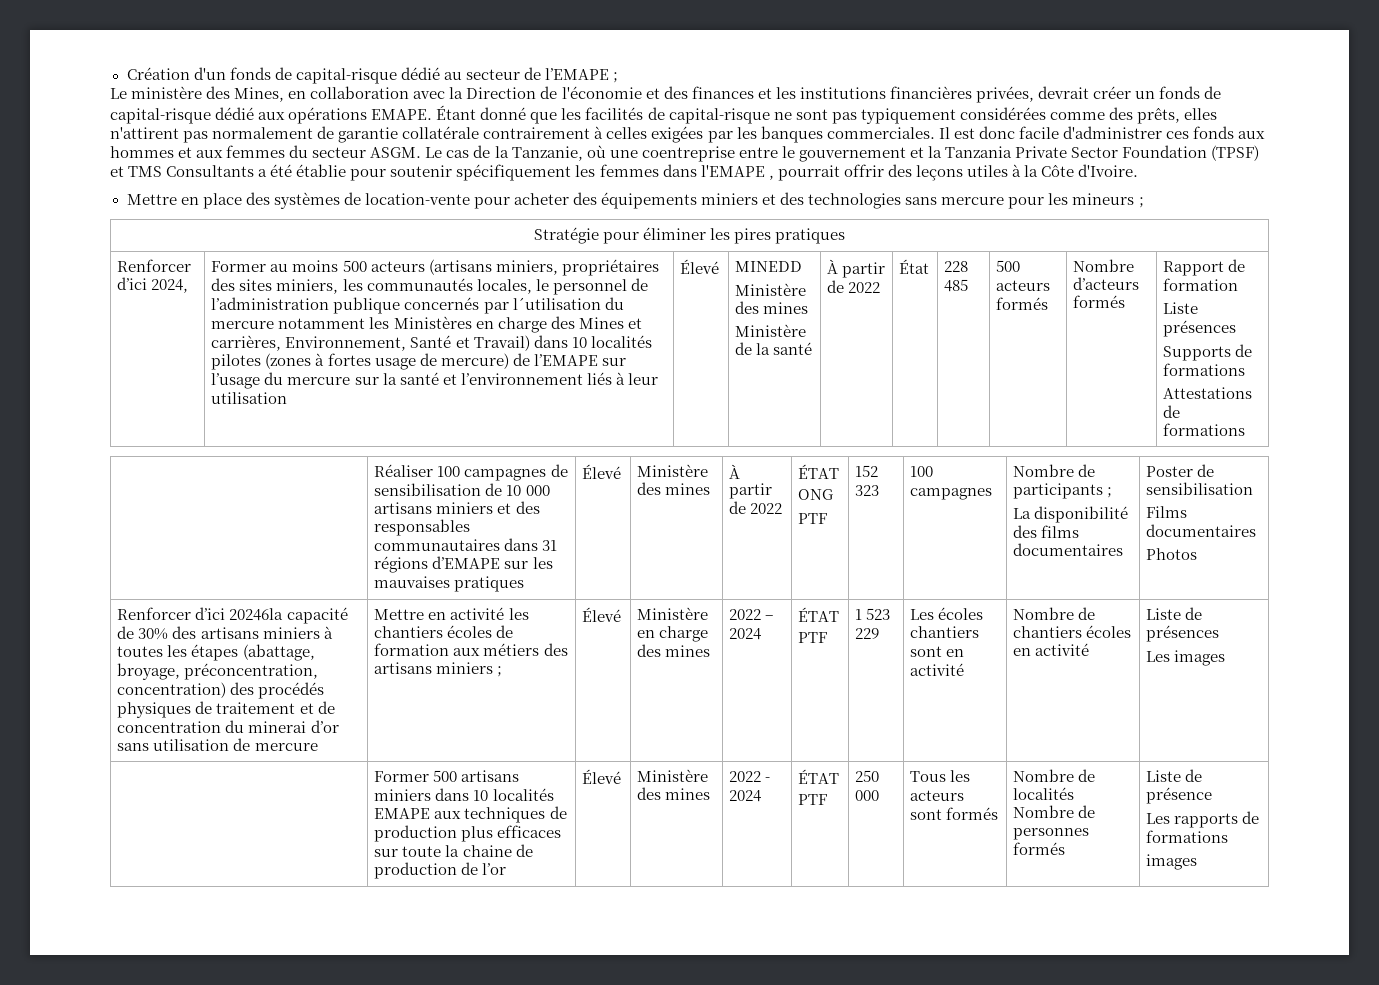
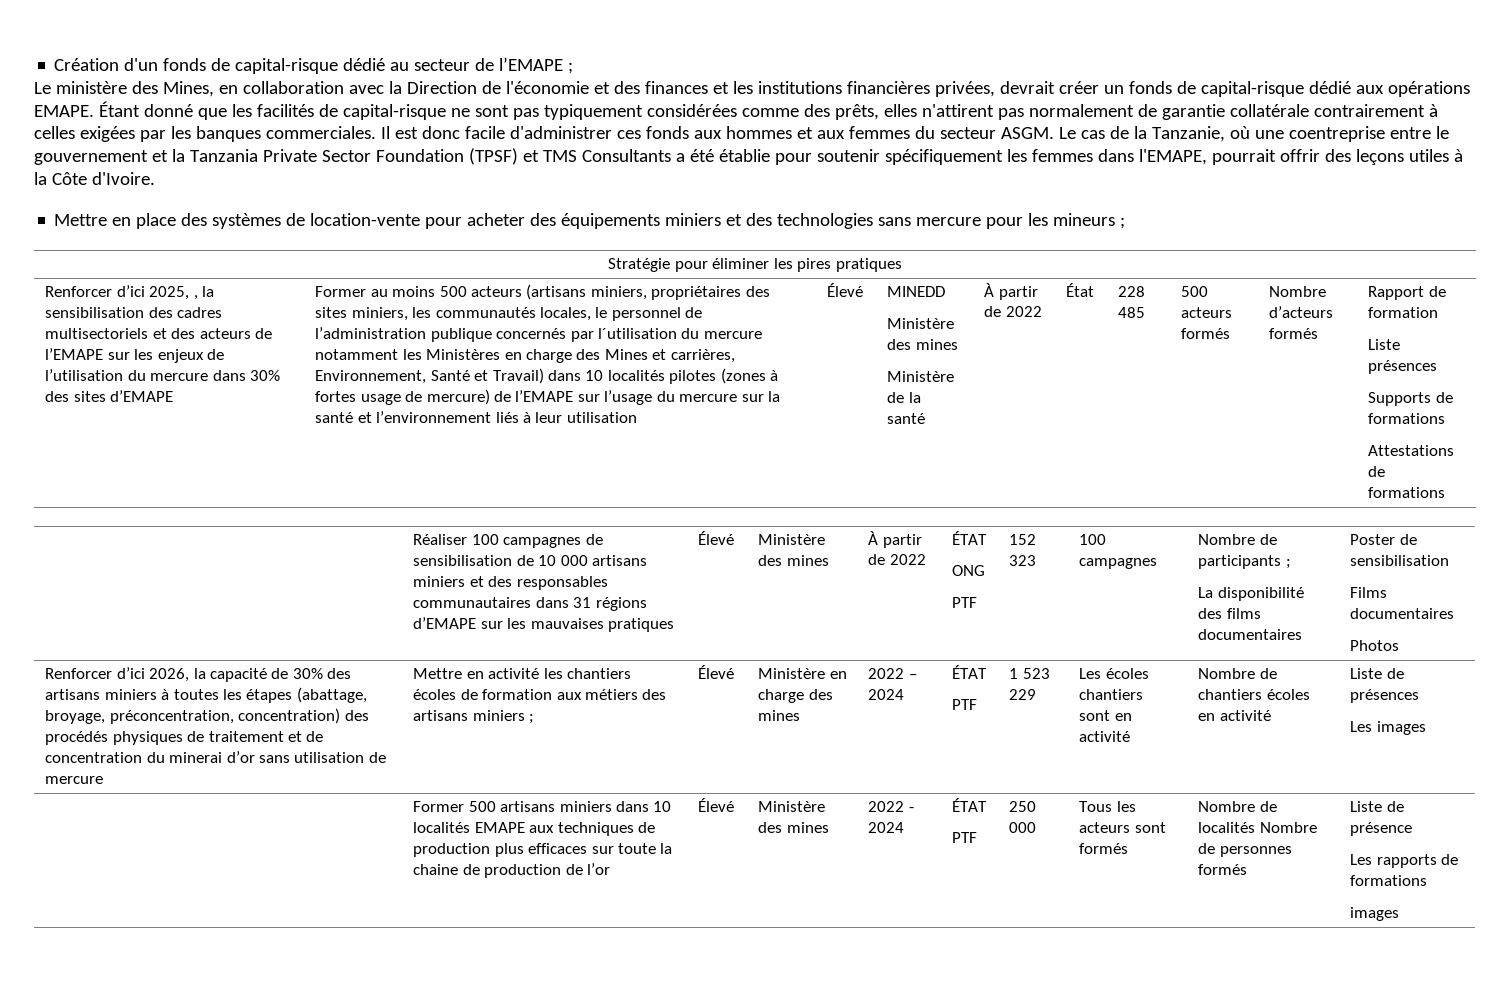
[700,165,774,180] l'EMAPE , -> [1138,149,1207,165] l'EMAPE,
[151,279,189,293] 2024, -> [149,286,214,300] [45,307,223,318] [45,328,272,339] [45,348,224,363] [45,369,280,381] [45,390,174,402] 2025, , la sensibilisation des cadres multisectoriels et des acteurs de l’EMAPE sur les enjeux de l’utilisation du mercure dans 30% des sites d’EMAPE
[229,608,284,621] 20246la -> [149,668,206,682] 2026, la

